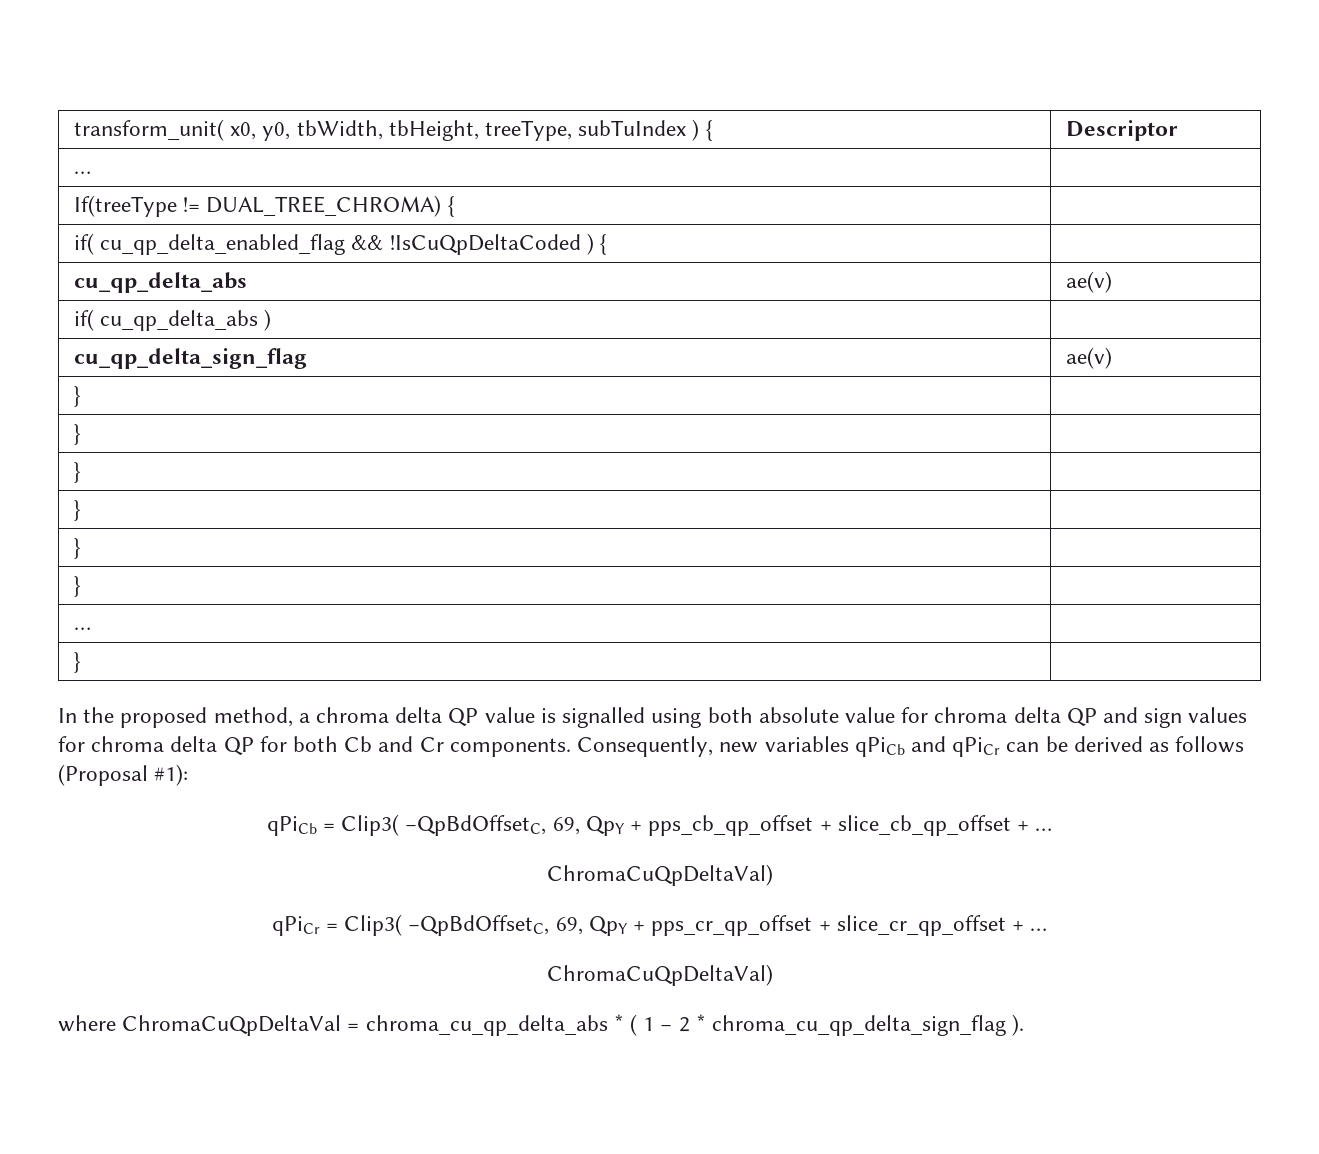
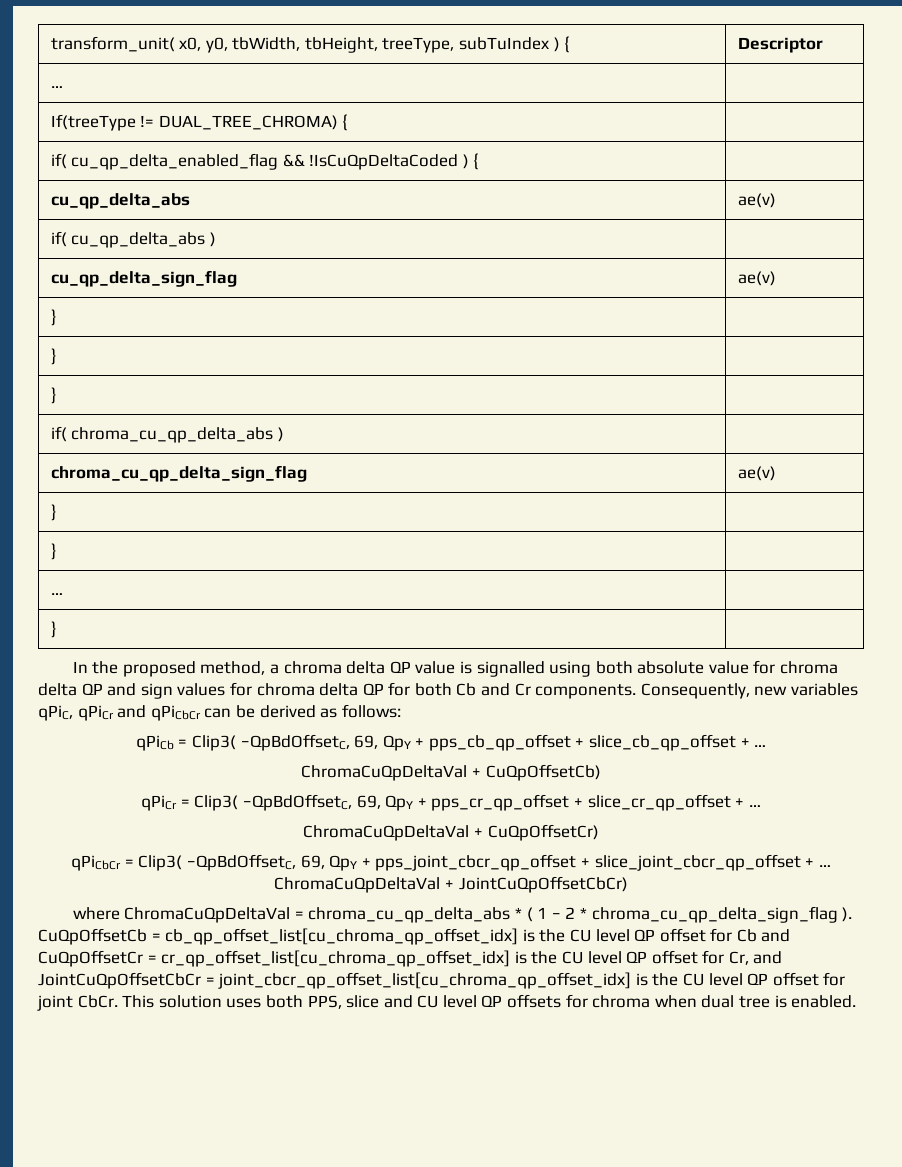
[73,500,81,521] } | -> [50,426,284,443] [50,465,307,482] [737,466,776,481] if( chroma_cu_qp_delta_abs ) | // chroma_cu_qp_delta_sign_flag | ae(v)
[854,736,1001,757] qPiCb and qPiCr -> [38,705,201,721] qPiC, qPiCr and qPiCbCr
[1175,736,1245,753] [58,764,189,786] follows (Proposal #1): -> [341,704,401,718] follows:
[546,864,773,886] ChromaCuQpDeltaVal) -> [301,764,601,781] ChromaCuQpDeltaVal + CuQpOffsetCb)
[546,964,773,986] ChromaCuQpDeltaVal) -> [303,824,599,841] [71,854,831,871] [274,876,628,893] ChromaCuQpDeltaVal + CuQpOffsetCr) // qPiCbCr = Clip3( −QpBdOffsetC, 69, QpY + pps_joint_cbcr_qp_offset + slice_joint_cbcr_qp_offset + … ChromaCuQpDeltaVal + JointCuQpOffsetCbCr)
(1025, 1025) none -> [38,928,791,945] [38,950,783,967] [38,972,846,989] [37,994,857,1011] CuQpOffsetCb = cb_qp_offset_list[cu_chroma_qp_offset_idx] is the CU level QP offset for Cb and CuQpOffsetCr = cr_qp_offset_list[cu_chroma_qp_offset_idx] is the CU level QP offset for Cr, and JointCuQpOffsetCbCr = joint_cbcr_qp_offset_list[cu_chroma_qp_offset_idx] is the CU level QP offset for joint CbCr. This solution uses both PPS, slice and CU level QP offsets for chroma when dual tree is enabled.

